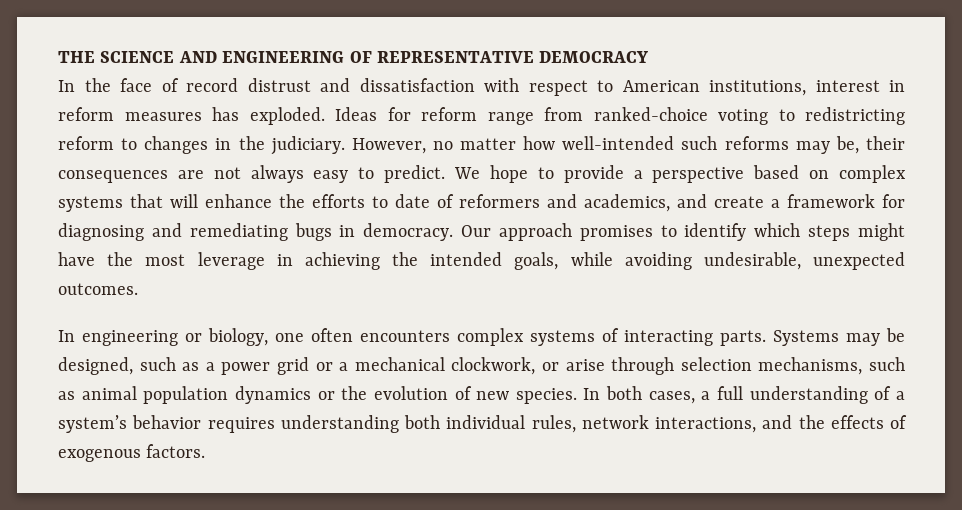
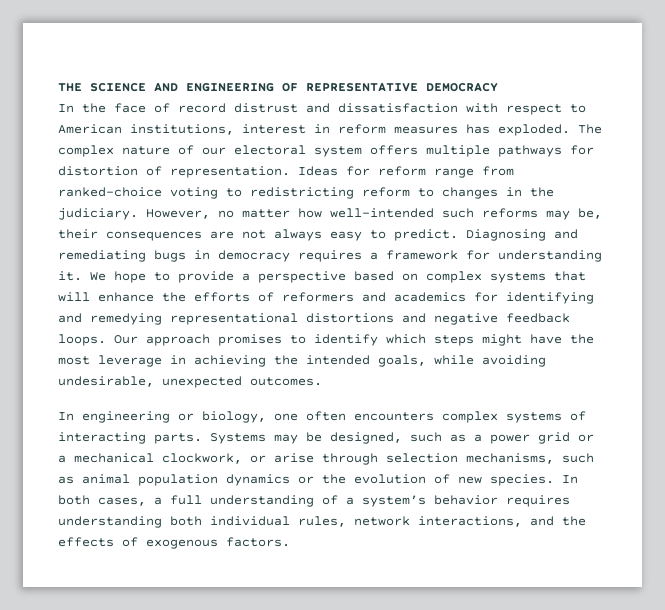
(325, 116) none -> [578,124,602,134] [58,145,594,157] [58,166,290,178] The complex nature of our electoral system offers multiple pathways for distortion of representation.
(446, 174) none -> [466,229,578,241] [58,250,602,262] [58,271,82,281] Diagnosing and remediating bugs in democracy requires a framework for understanding it.
[372,194,430,208] to date -> (250, 297) none
[584,194,905,212] [58,223,454,241] academics, and create a framework for diagnosing and remediating bugs in democracy. -> [394,292,594,304] [58,313,570,325] [58,334,106,346] academics for identifying and remedying representational distortions and negative feedback loops.

